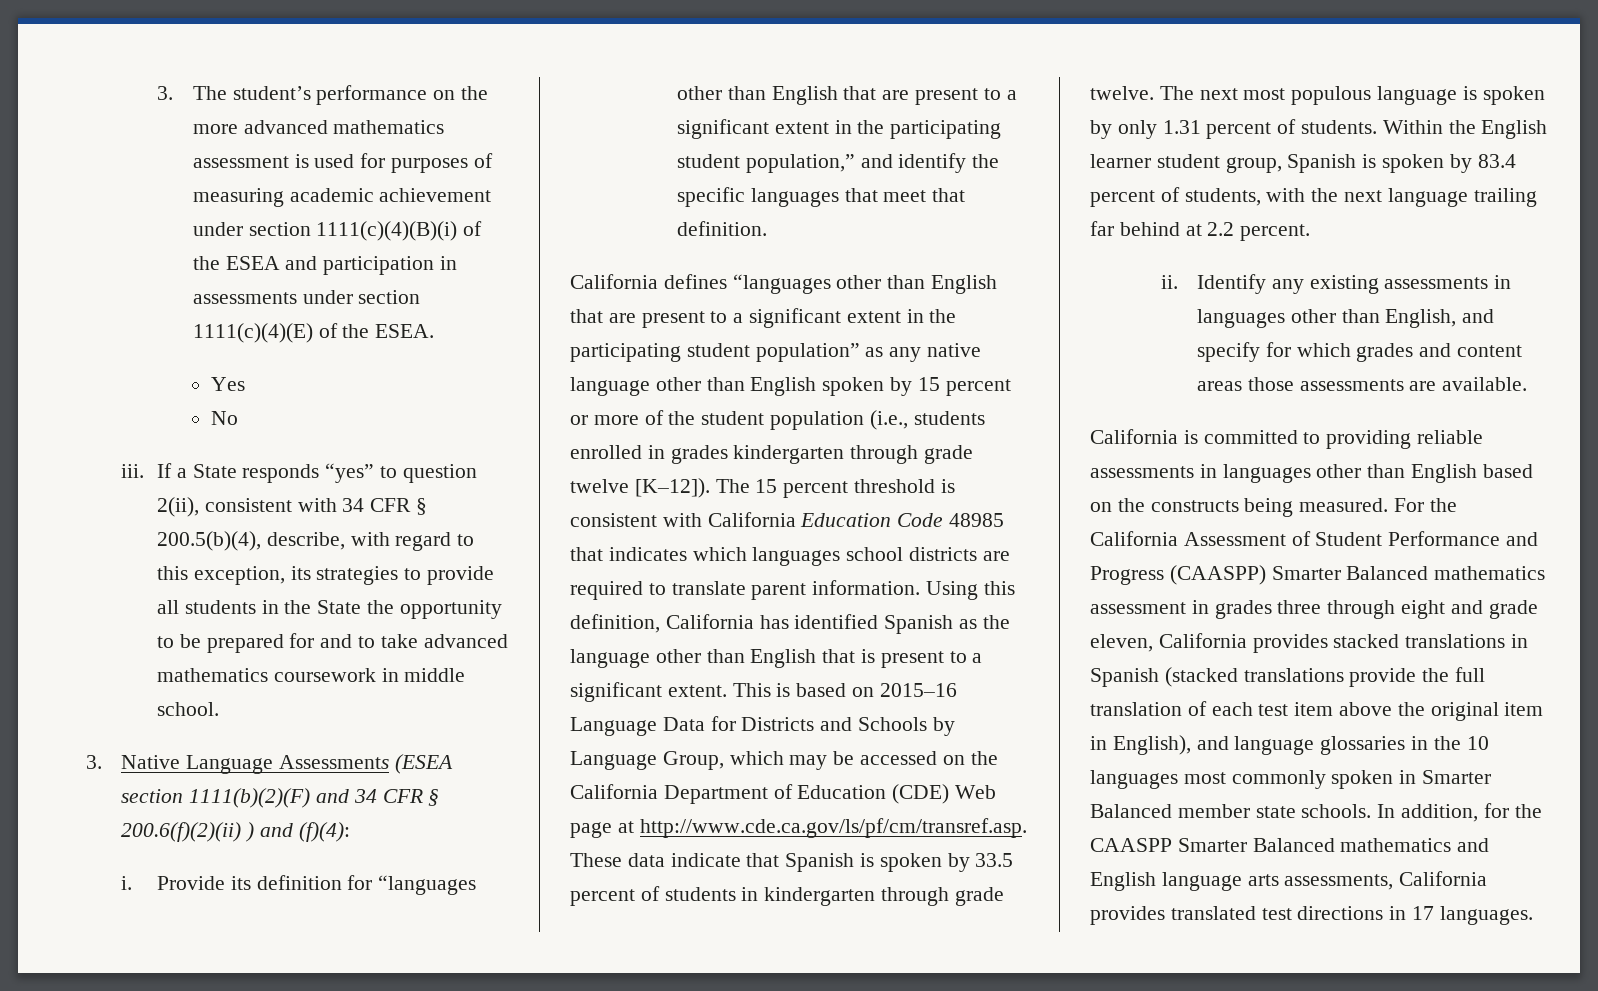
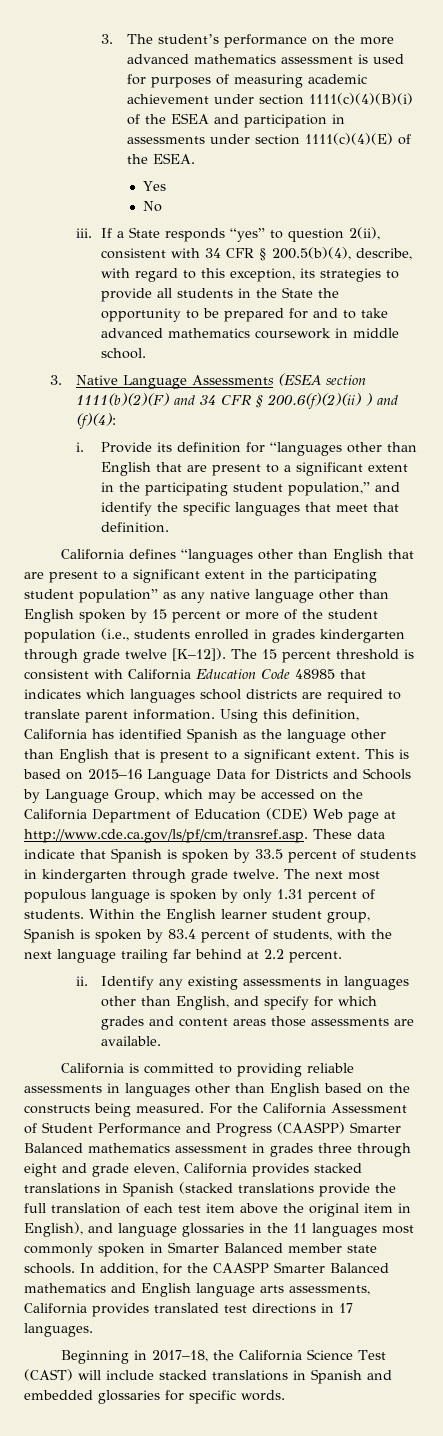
[1466,736,1489,750] 10 -> [293,1223,307,1233] 11
(1533, 915) none -> [60,1349,386,1364] [24,1369,392,1384] [24,1390,285,1404] // Beginning in 2017–18, the California Science Test (CAST) will include stacked translations in Spanish and embedded glossaries for specific words.

